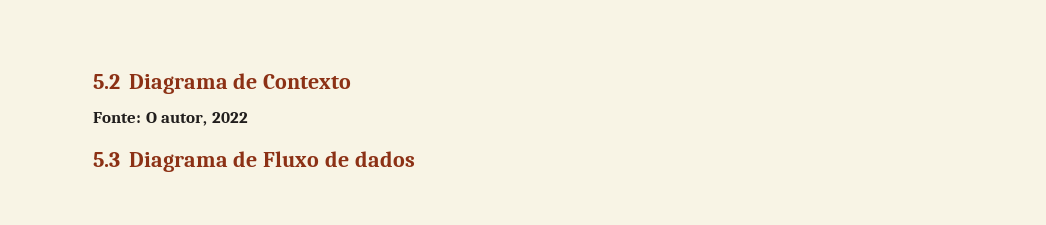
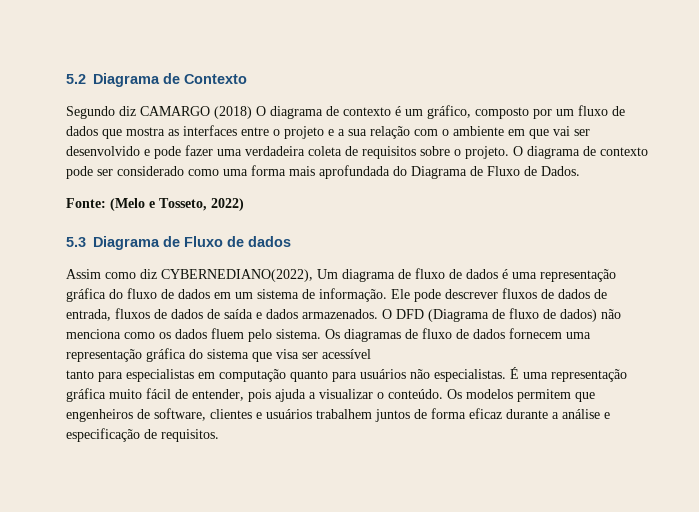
[93,112,248,126] Fonte: O autor, 2022 -> [66,105,625,119] [66,125,590,139] [66,145,648,159] [66,165,580,179] [66,198,244,211] Segundo diz CAMARGO (2018) O diagrama de contexto é um gráfico, composto por um fluxo de dados que mostra as interfaces entre o projeto e a sua relação com o ambiente em que vai ser desenvolvido e pode fazer uma verdadeira coleta de requisitos sobre o projeto. O diagrama de contexto pode ser considerado como uma forma mais aprofundada do Diagrama de Fluxo de Dados. // Fonte: (Melo e Tosseto, 2022)
(415, 159) none -> [66,268,616,282] [66,288,607,302] [66,308,621,322] [66,328,591,342] [66,348,371,362] [66,367,627,382] [66,388,595,402] [66,408,610,422] [66,428,219,442] // Assim como diz CYBERNEDIANO(2022), Um diagrama de fluxo de dados é uma representação gráfica do fluxo de dados em um sistema de informação. Ele pode descrever fluxos de dados de entrada, fluxos de dados de saída e dados armazenados. O DFD (Diagrama de fluxo de dados) não menciona como os dados fluem pelo sistema. Os diagramas de fluxo de dados fornecem uma representação gráfica do sistema que visa ser acessível // tanto para especialistas em computação quanto para usuários não especialistas. É uma representação gráfica muito fácil de entender, pois ajuda a visualizar o conteúdo. Os modelos permitem que engenheiros de software, clientes e usuários trabalhem juntos de forma eficaz durante a análise e especificação de requisitos.

